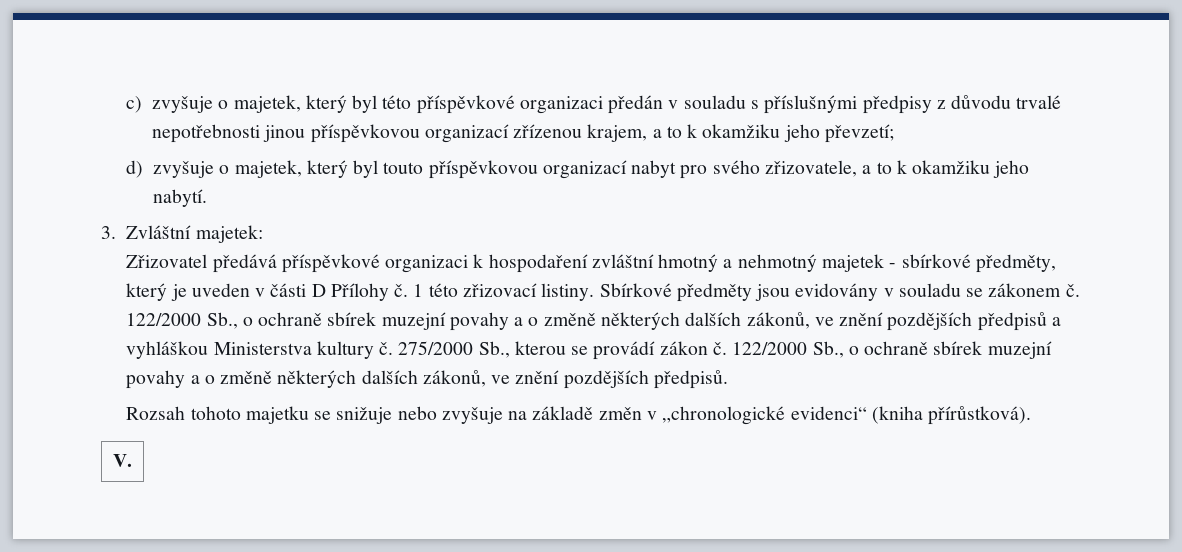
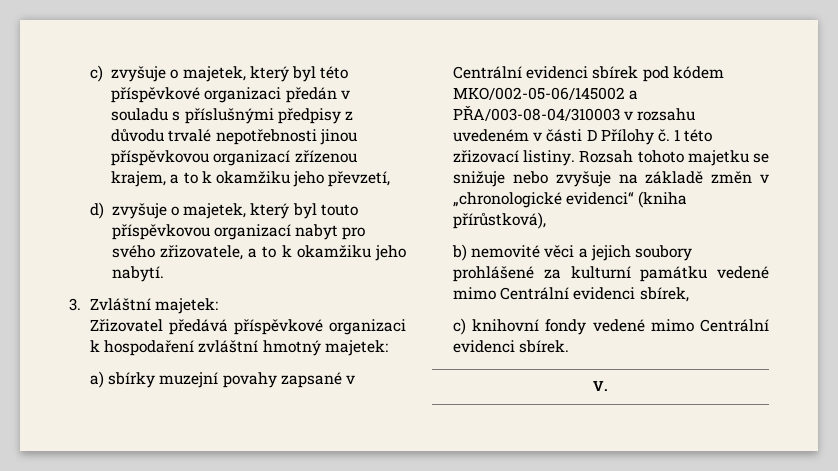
[824,124,894,143] převzetí; -> [328,171,391,187] převzetí,
[723,254,1056,273] [126,283,250,301] a nehmotný majetek - sbírkové předměty, který je uveden -> [324,340,388,356] [90,371,355,388] [453,66,724,82] [453,87,639,100] [453,106,696,121] [453,129,530,142] majetek: // a) sbírky muzejní povahy zapsané v Centrální evidenci sbírek pod kódem MKO/002-05-06/145002 a PŘA/003-08-04/310003 v rozsahu uvedeném
[599,283,1080,302] [126,312,1061,331] [126,341,1052,360] [126,370,728,389] Sbírkové předměty jsou evidovány v souladu se zákonem č. 122/2000 Sb., o ochraně sbírek muzejní povahy a o změně některých dalších zákonů, ve znění pozdějších předpisů a vyhláškou Ministerstva kultury č. 275/2000 Sb., kterou se provádí zákon č. 122/2000 Sb., o ochraně sbírek muzejní povahy a o změně některých dalších zákonů, ve znění pozdějších předpisů. // -> (576, 158) none
[928,406,1032,425] přírůstková). -> [453,212,547,229] [452,244,692,261] [453,266,769,282] [453,287,689,302] [453,318,769,335] [453,340,570,353] přírůstková), // b) nemovité věci a jejich soubory prohlášené za kulturní památku vedené mimo Centrální evidenci sbírek, // c) knihovní fondy vedené mimo Centrální evidenci sbírek.

